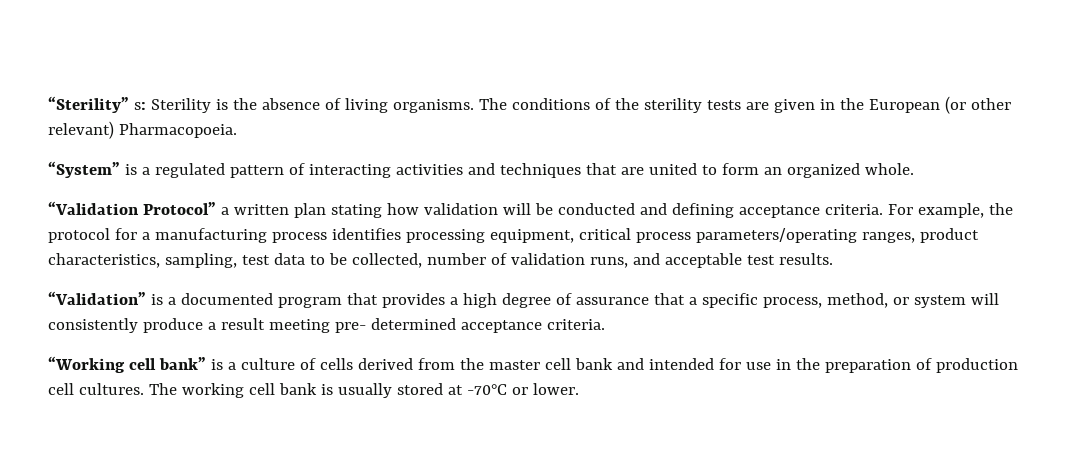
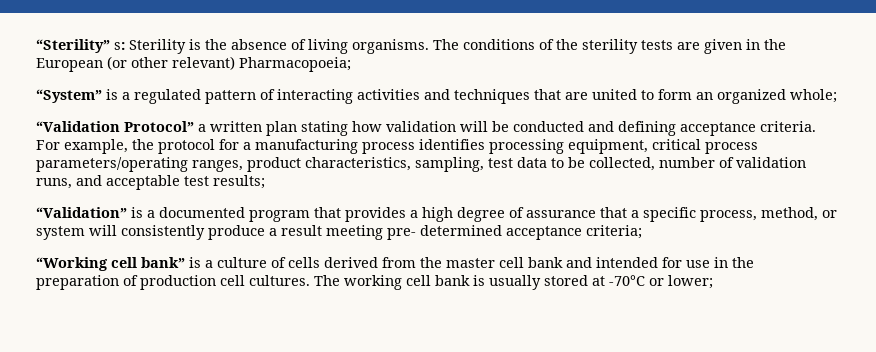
[118,123,237,138] Pharmacopoeia. -> [239,57,351,72] Pharmacopoeia;
[864,163,914,175] whole. -> [790,89,837,103] whole;
[778,253,833,265] results. -> [213,175,265,189] results;
[546,319,605,330] criteria. -> [586,225,642,239] criteria;
[532,383,579,395] lower. -> [668,275,713,289] lower;

